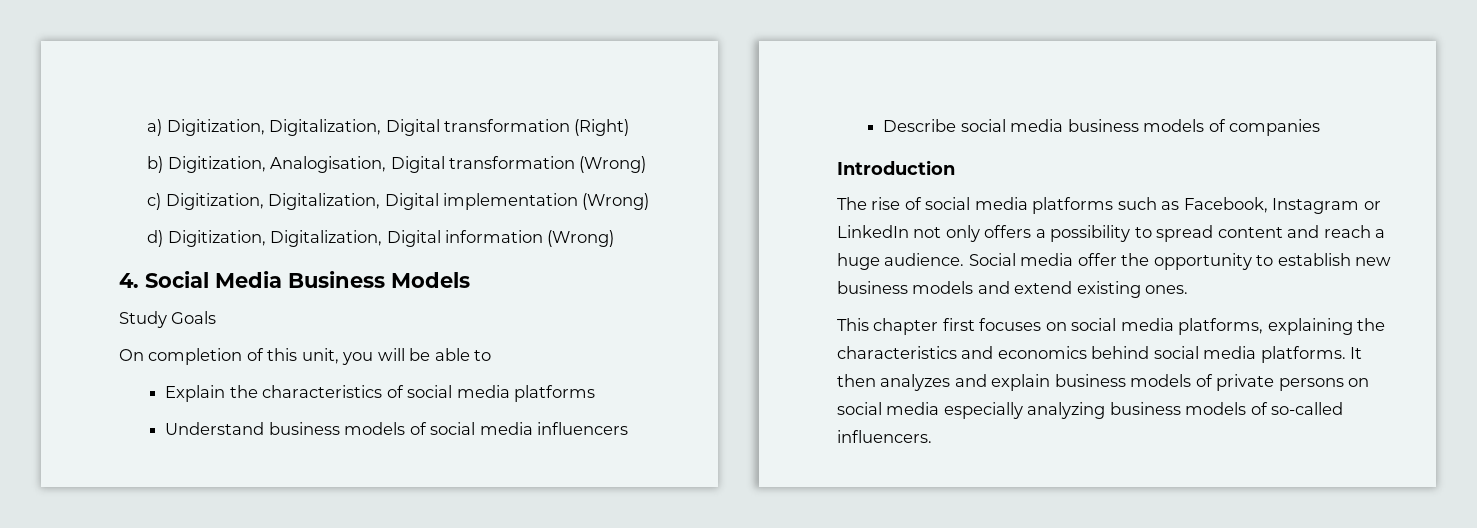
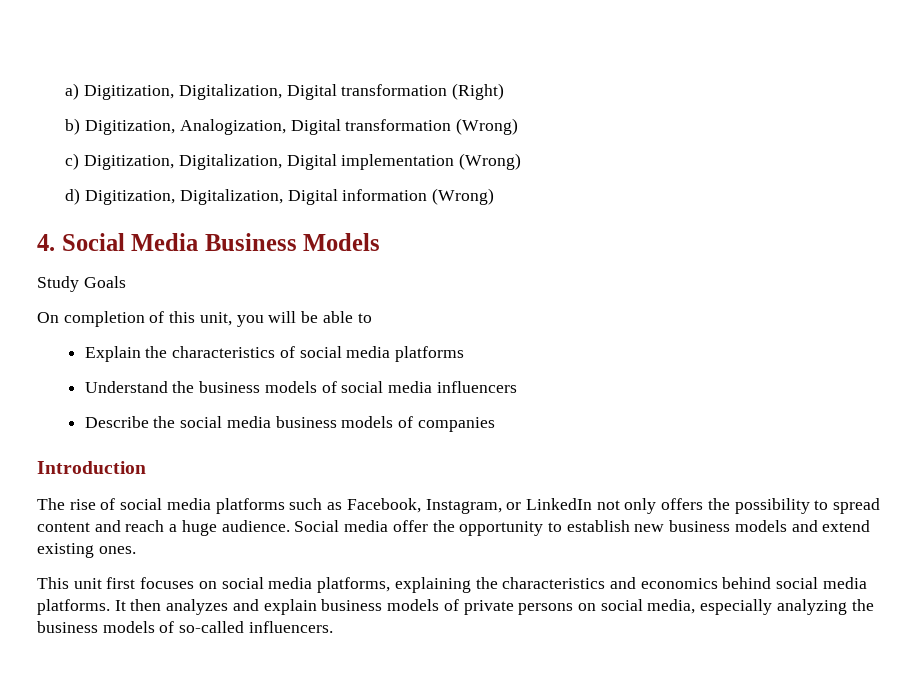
[270,156,387,173] Analogisation, -> [179,119,286,135] Analogization,
(265, 428) none -> [172,381,195,393] the
(957, 125) none -> [153,416,176,428] the
[1272,198,1360,214] Instagram -> [425,499,502,514] Instagram,
[1035,229,1046,238] a -> [707,498,730,510] the
[873,318,939,335] chapter -> [73,578,102,589] unit
[886,402,940,415] media -> [647,599,696,614] media,
(1106, 410) none -> [851,599,874,611] the

